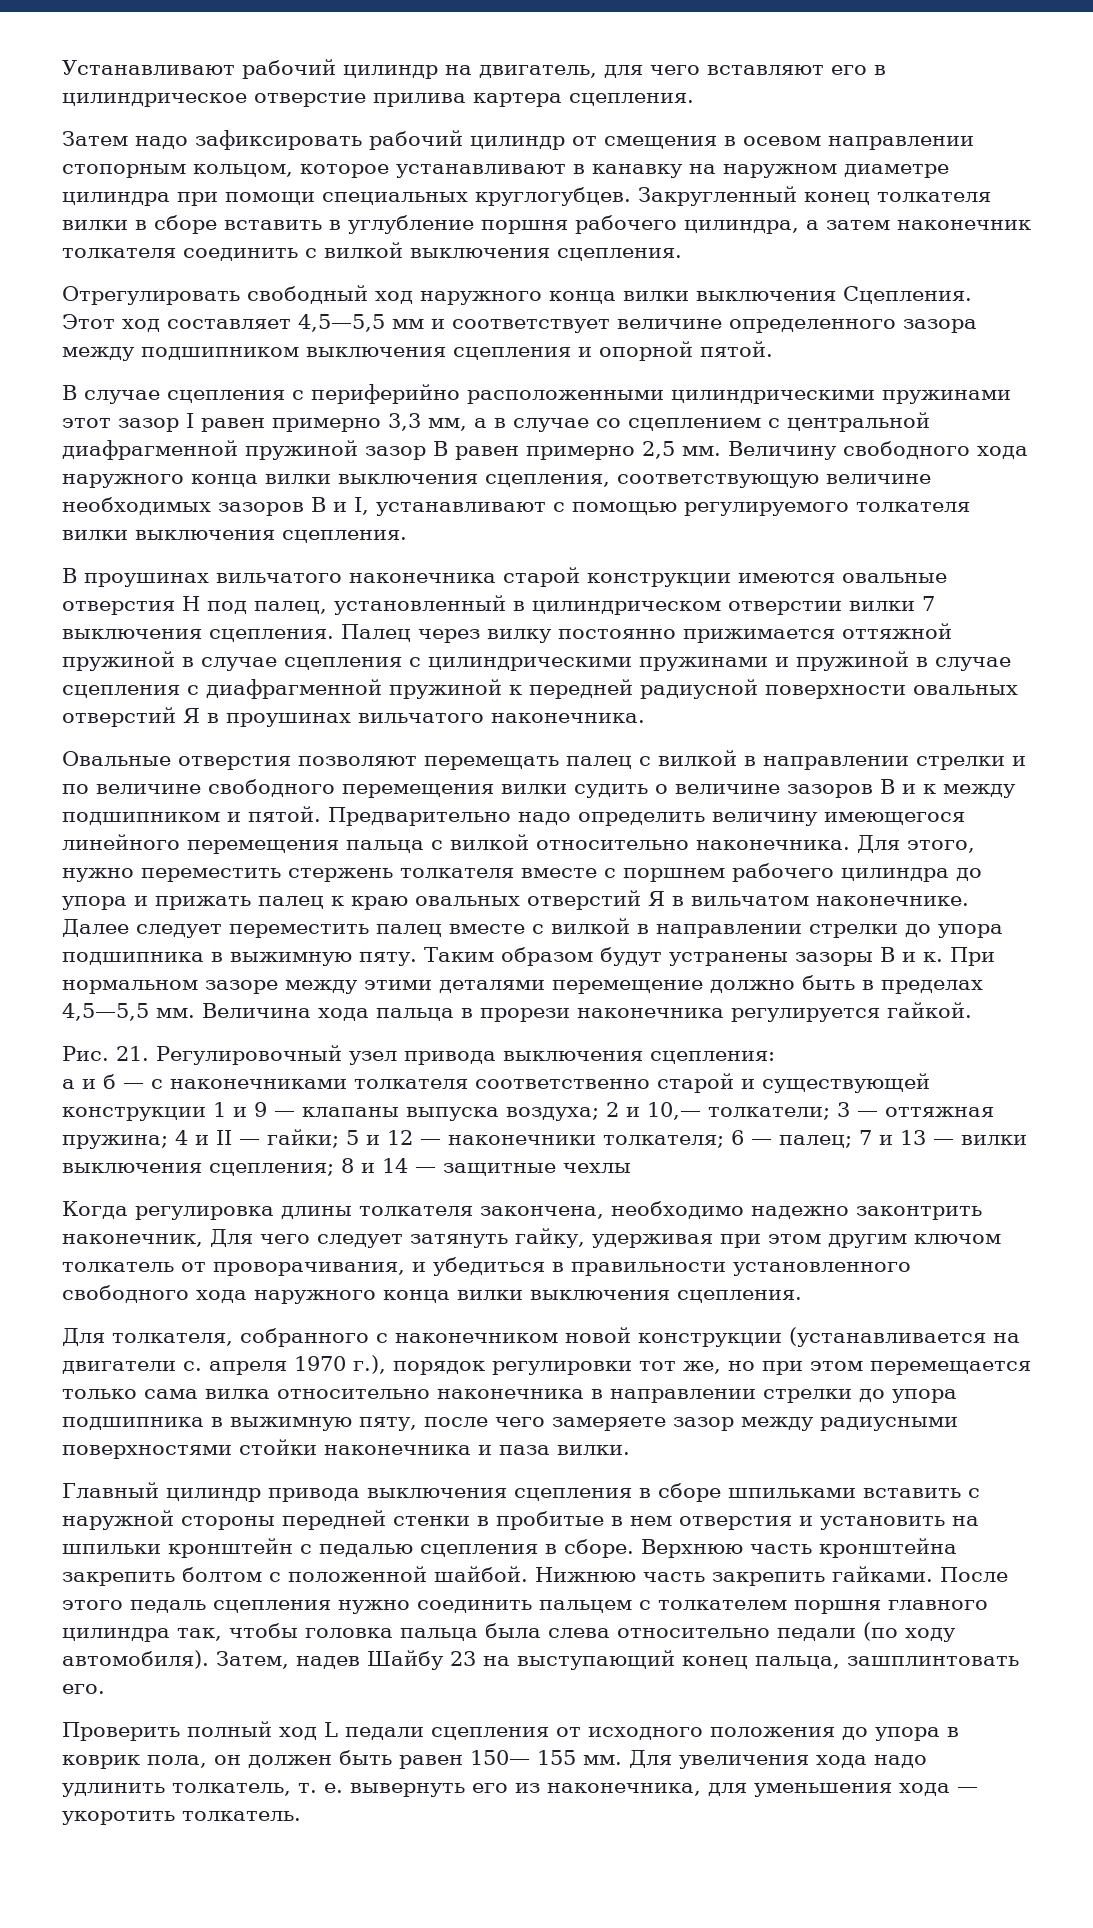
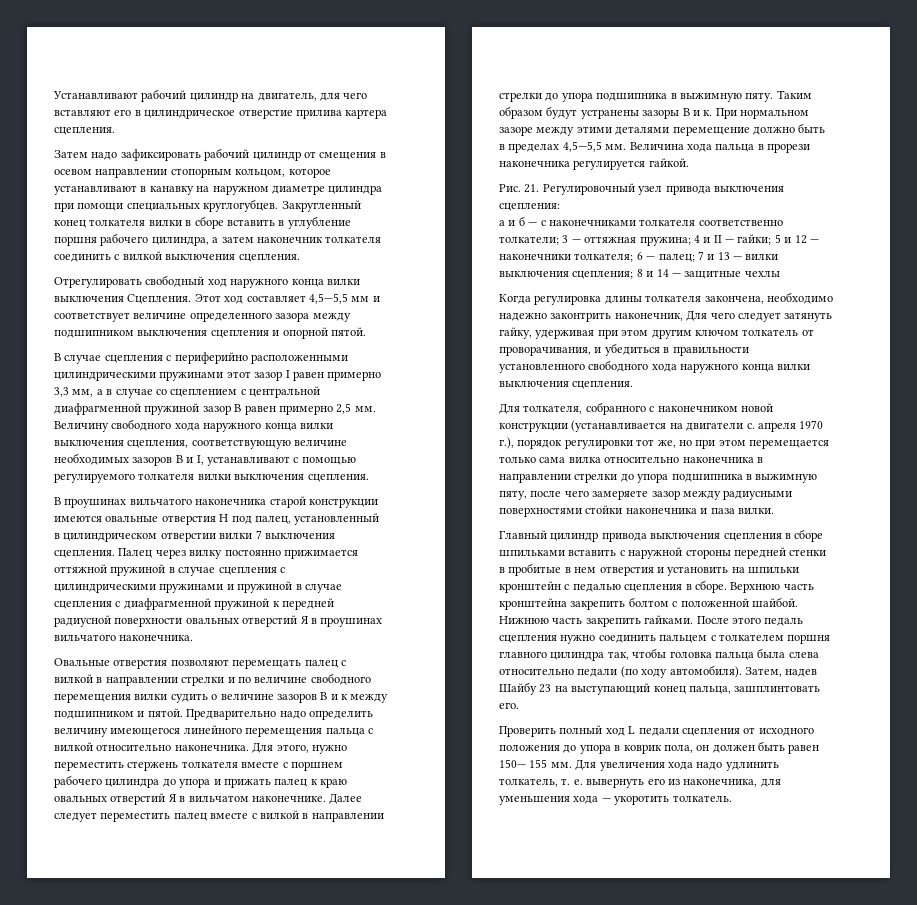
[657,1073,930,1093] [62,1102,701,1121] старой и существующей конструкции 1 и 9 — клапаны выпуска воздуха; 2 и 10,— -> (783, 222) none

